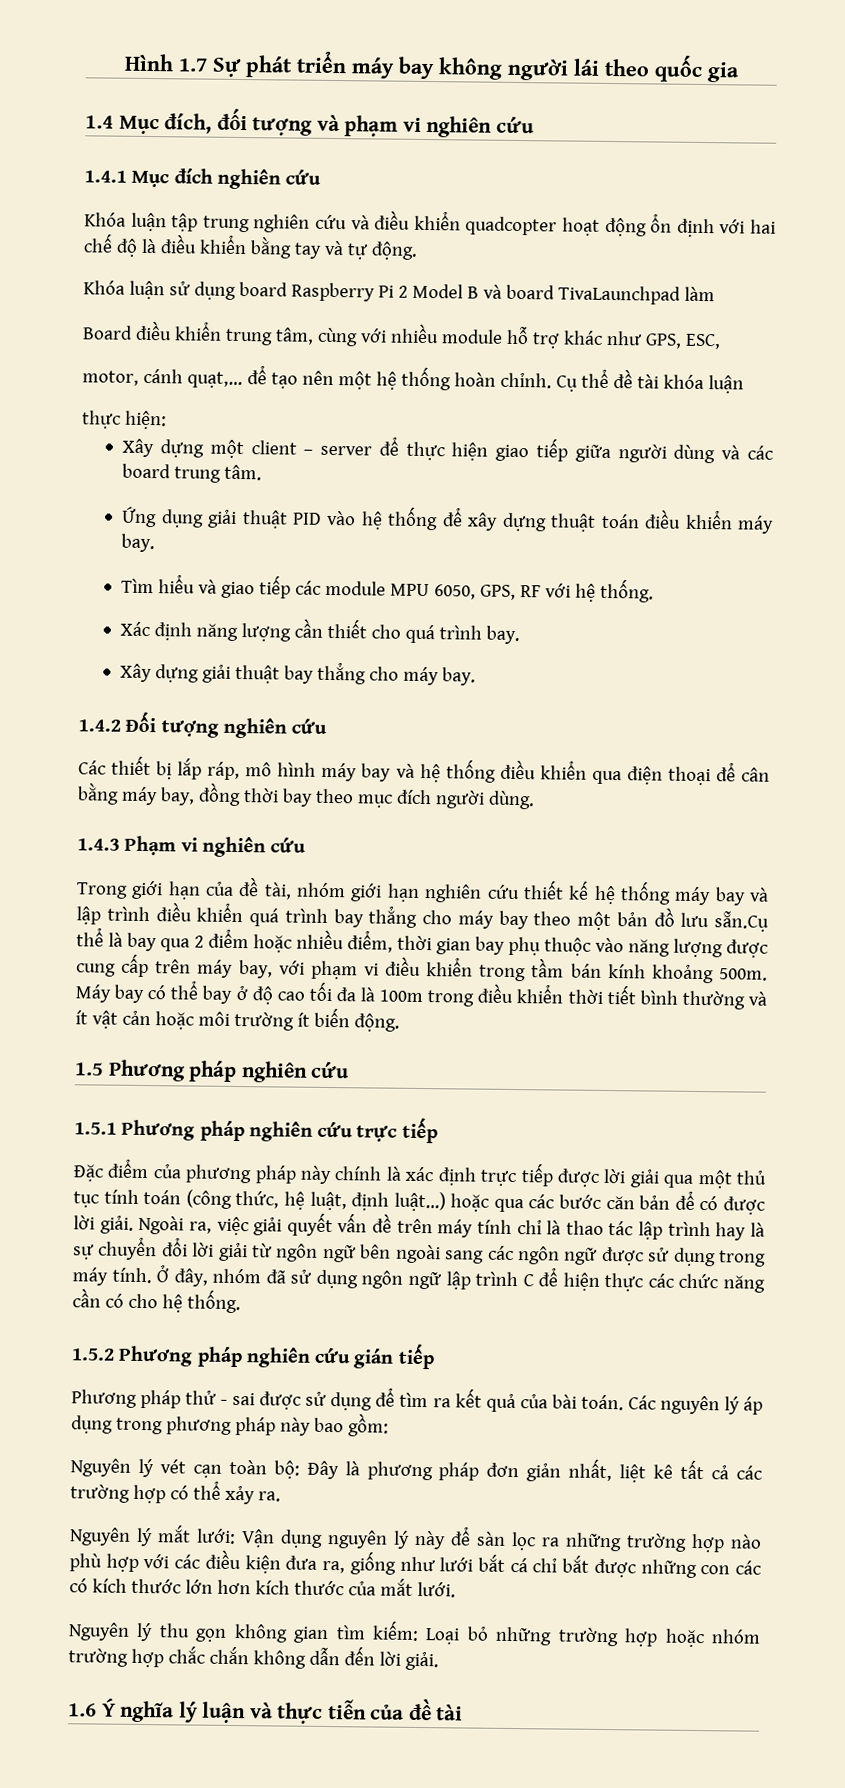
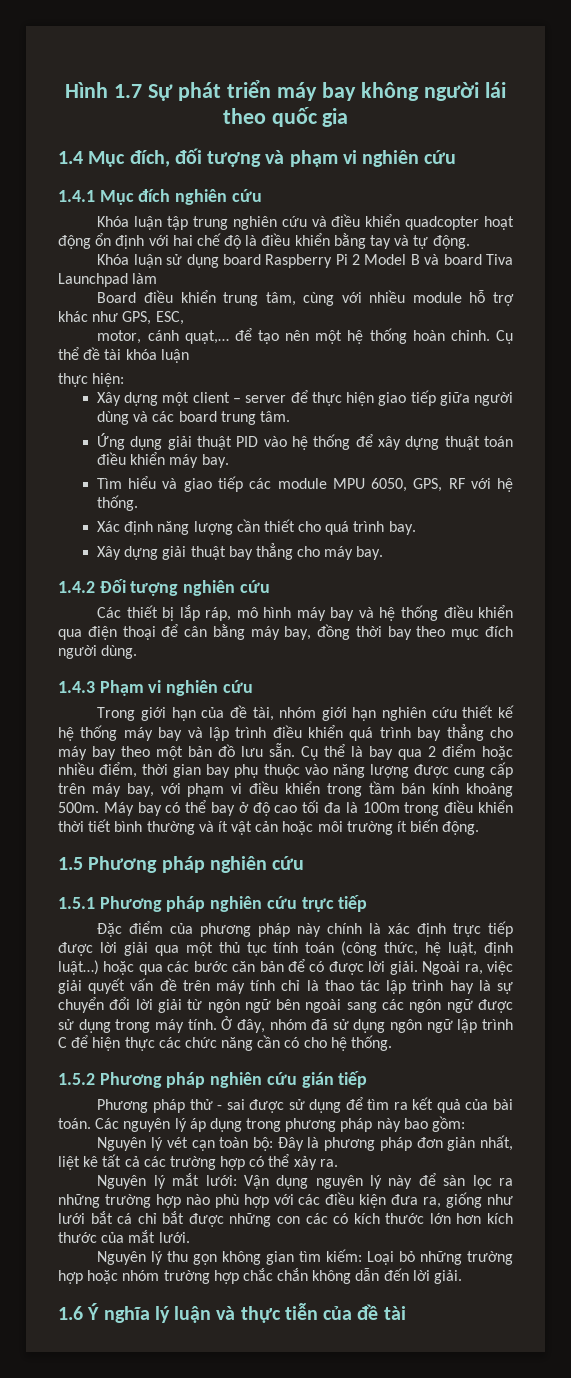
[557,285,681,305] TivaLaunchpad -> [486,254,513,265] [58,273,128,287] Tiva Launchpad
[714,910,769,932] sẵn.Cụ -> [269,743,318,760] sẵn. Cụ

